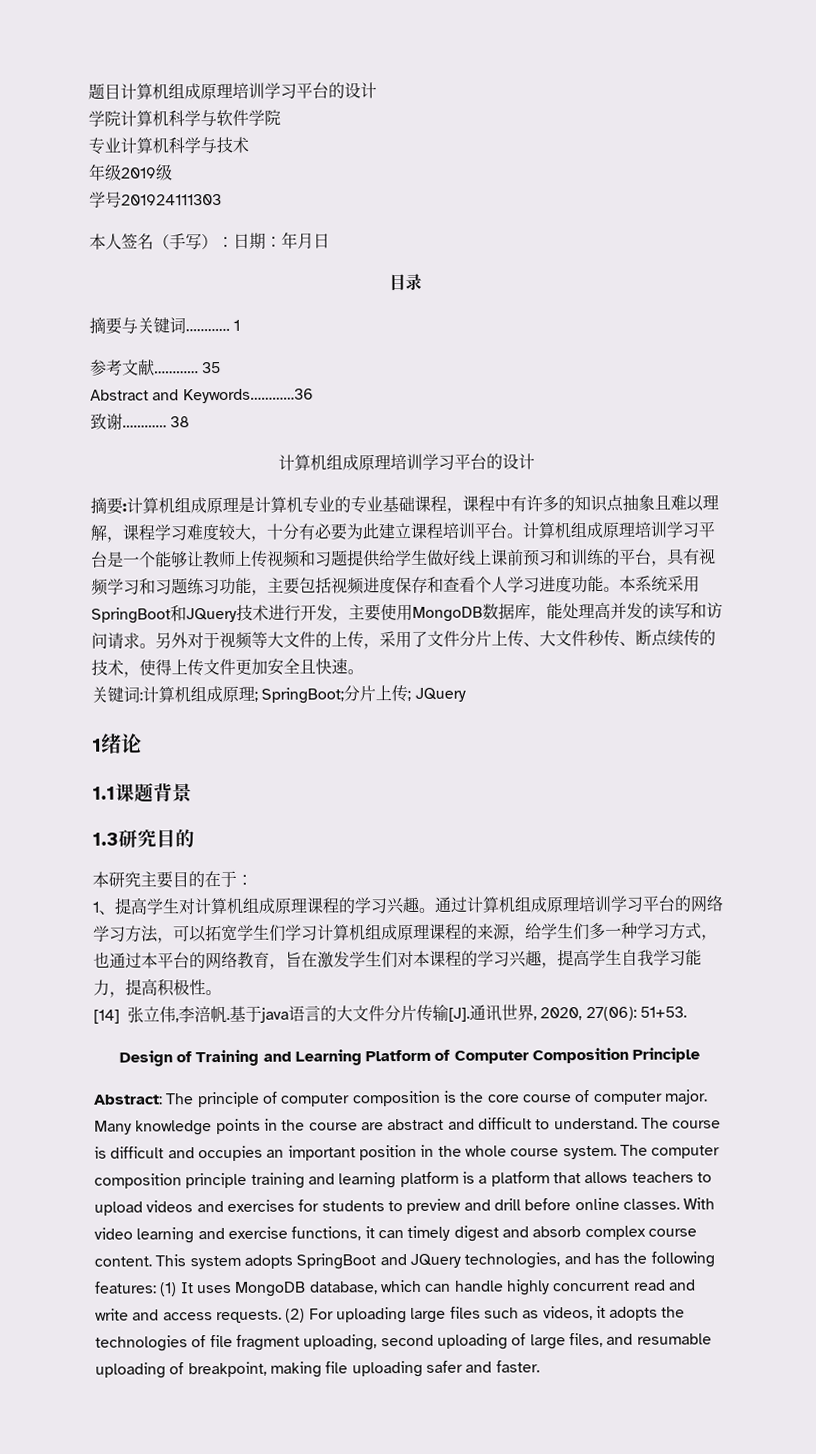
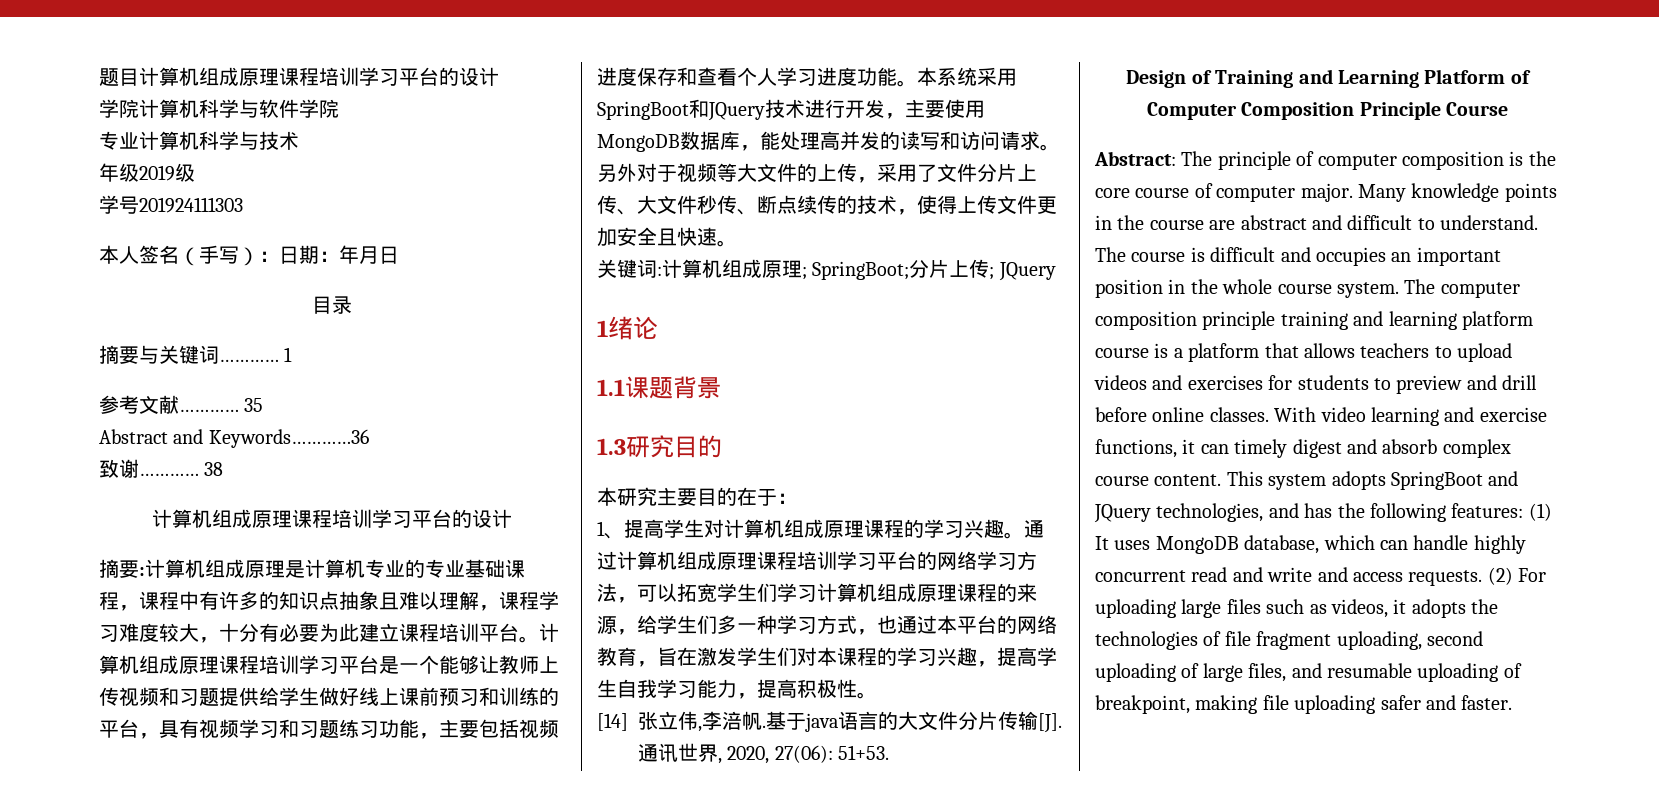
(233, 90) none -> [279,67,319,86] 课程
(391, 462) none -> [291,509,332,528] 课程
(635, 529) none -> [219,655,259,674] 课程
(579, 904) none -> [757,551,797,570] 课程
(701, 1055) none -> [1446,102,1509,116] Course
(459, 1179) none -> [1095,348,1149,358] course

